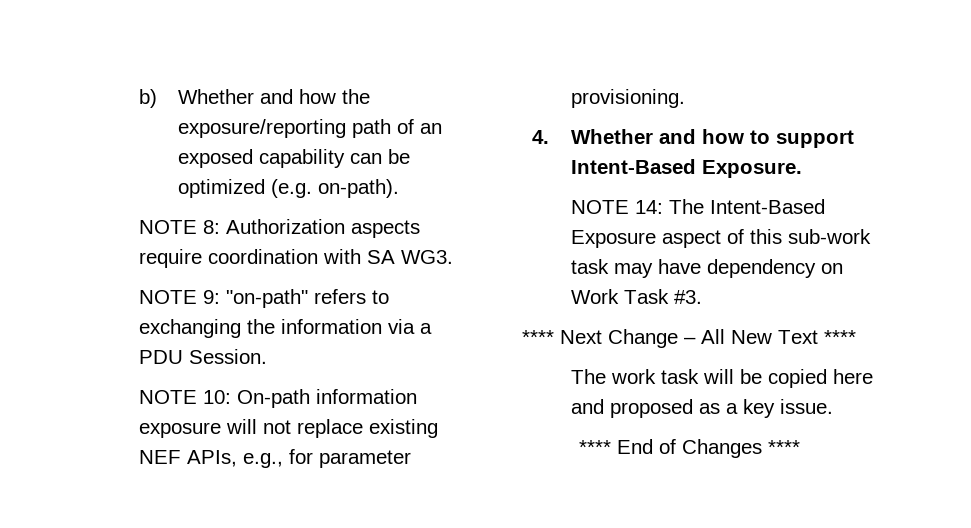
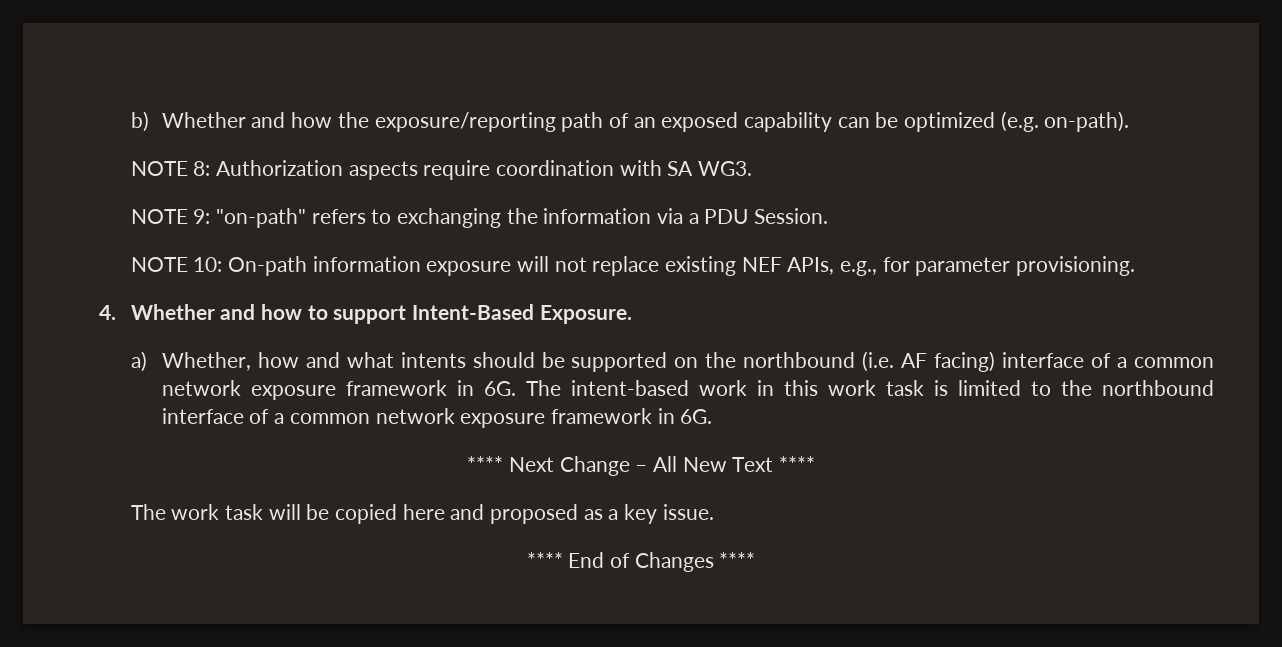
[570,199,825,214] [570,229,871,248] [570,259,843,278] [570,289,702,304] NOTE 14: The Intent-Based Exposure aspect of this sub-work task may have dependency on Work Task #3. -> [130,351,1215,372] [161,380,1214,400] [161,408,713,428] a) Whether, how and what intents should be supported on the northbound (i.e. AF facing) interface of a common network exposure framework in 6G. The intent-based work in this work task is limited to the northbound interface of a common network exposure framework in 6G.

